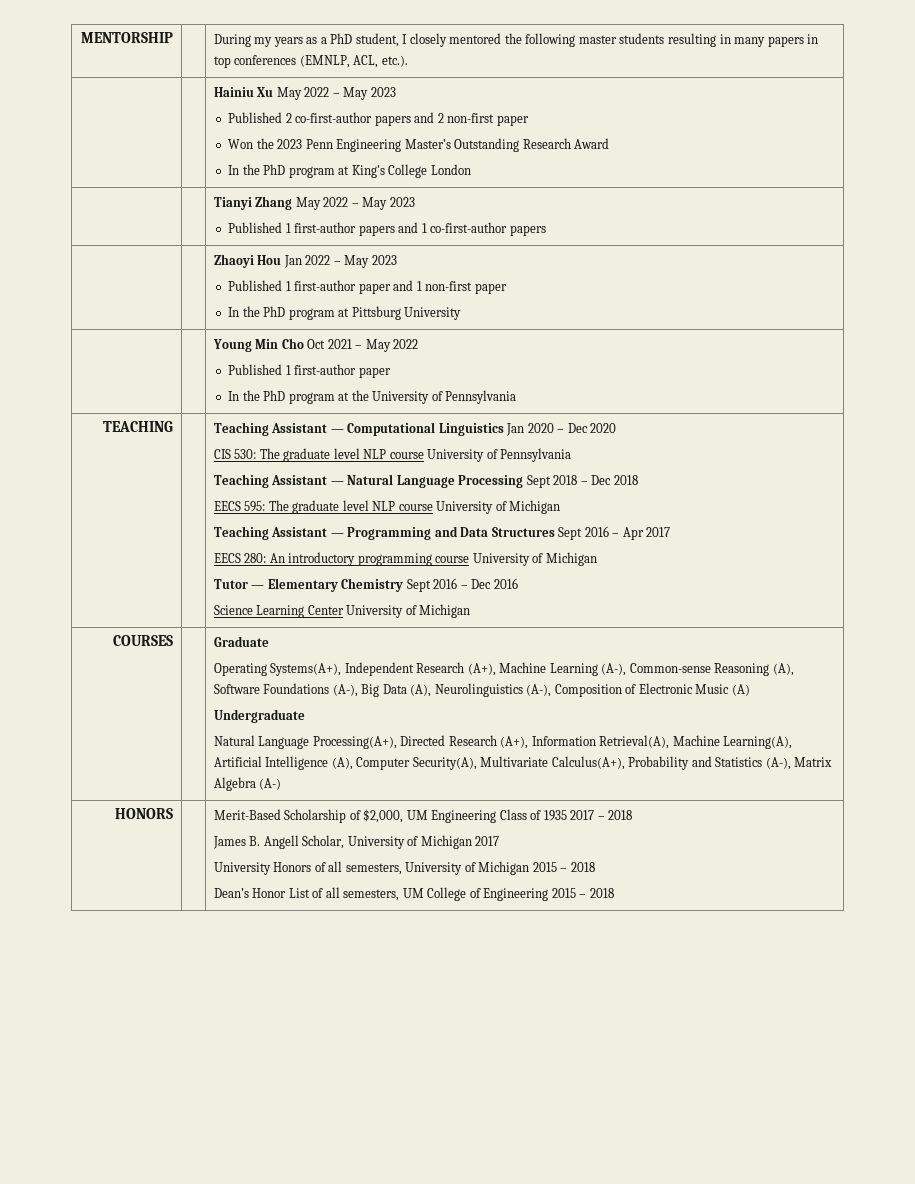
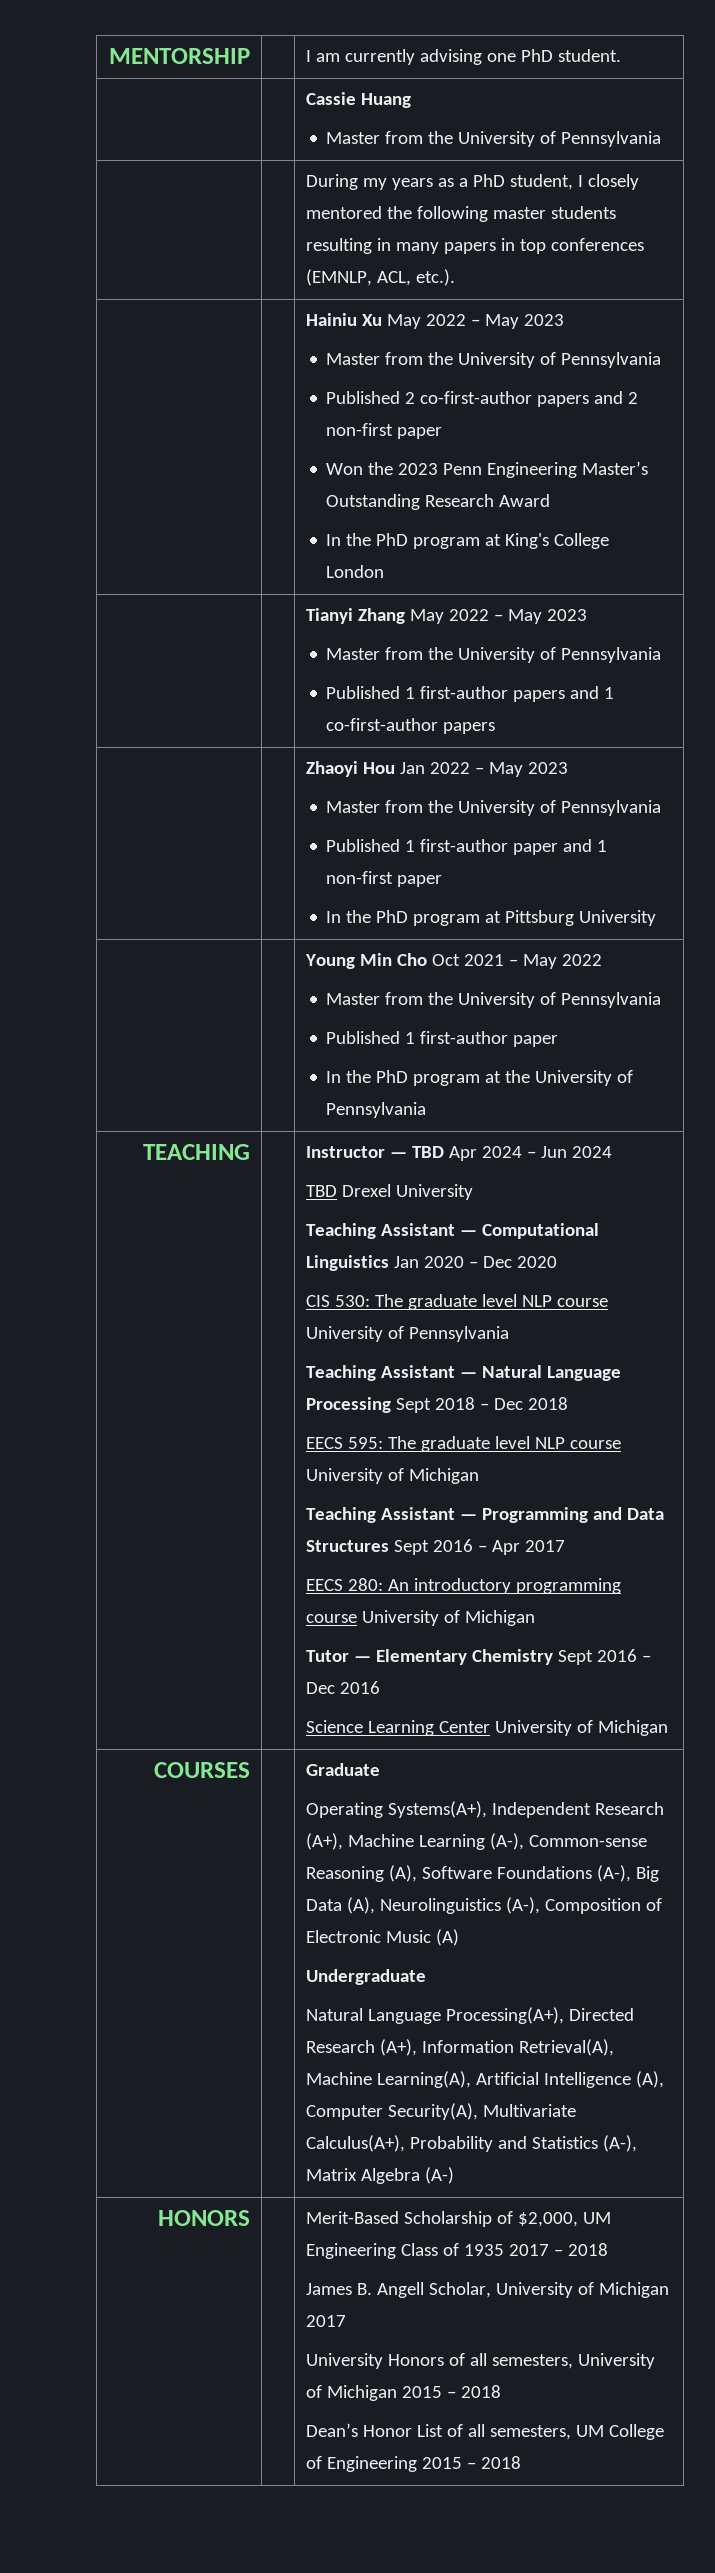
(174, 37) none -> [305,49,621,65] [305,92,411,108] [326,131,662,147] | I am currently advising one PhD student. // | | Cassie Huang // Master from the University of Pennsylvania // |
(396, 92) none -> [326,352,662,368] // Master from the University of Pennsylvania
(415, 202) none -> [326,647,662,663] // Master from the University of Pennsylvania
(397, 260) none -> [326,800,662,816] // Master from the University of Pennsylvania
(419, 344) none -> [326,992,662,1008] // Master from the University of Pennsylvania
(174, 426) none -> [305,1146,612,1161] [305,1184,473,1200] Instructor — TBD Apr 2024 – Jun 2024 // TBD Drexel University //

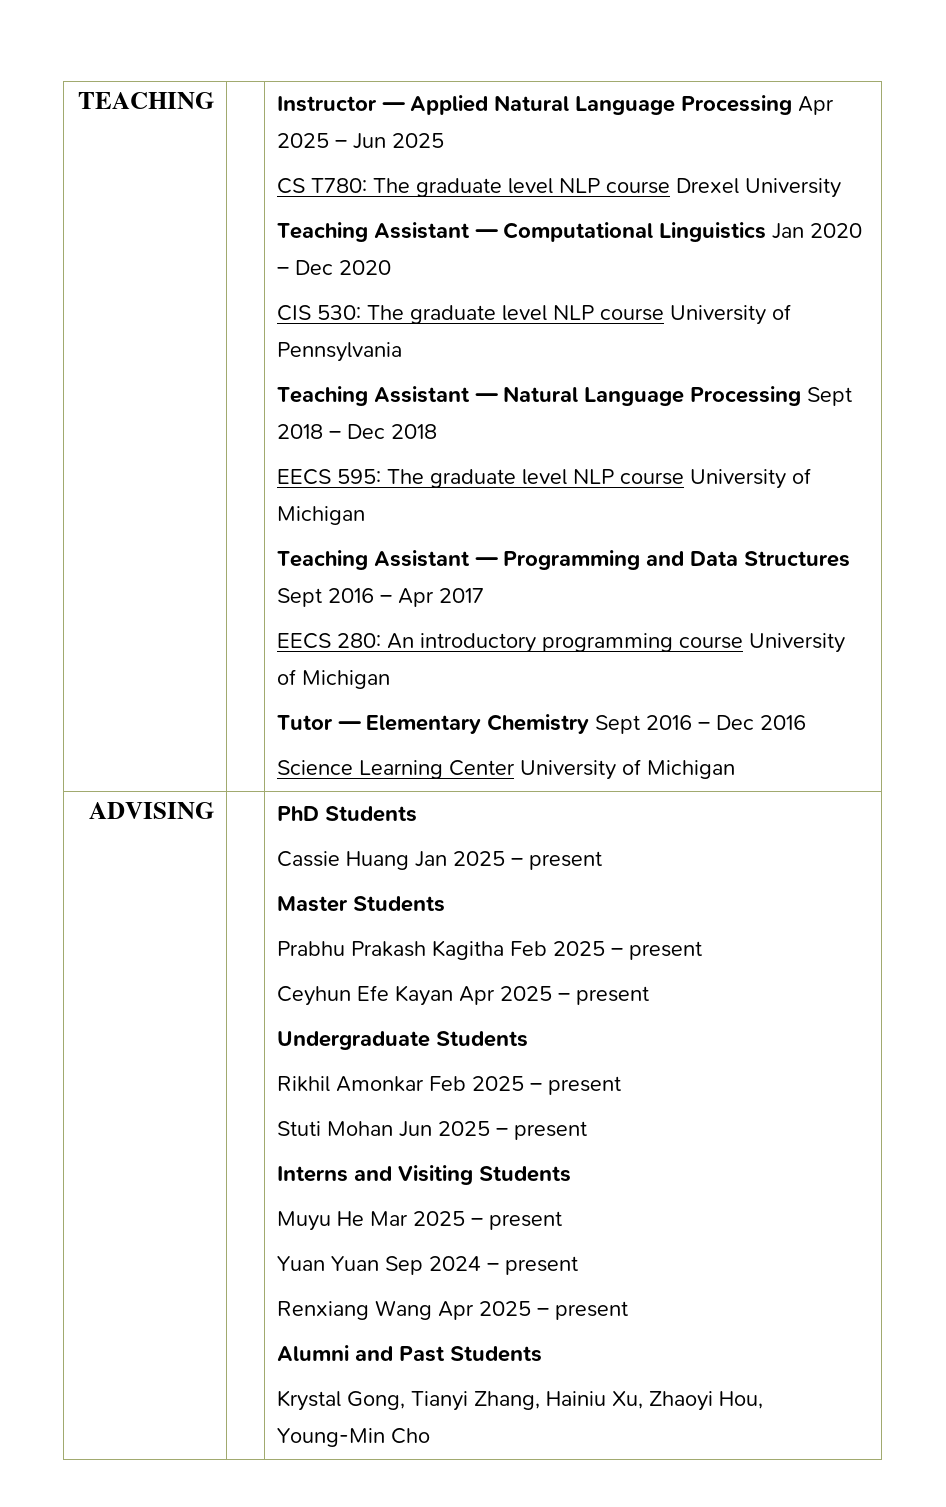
[109,48,251,64] [305,49,621,65] [305,92,411,108] [326,131,662,147] [305,174,639,190] [305,206,616,222] [305,238,644,254] [305,269,455,286] [305,313,564,329] [326,352,662,368] [326,391,639,407] [326,423,443,439] [326,461,649,478] [326,494,551,510] [326,533,610,549] [326,565,385,578] [305,608,587,624] [326,647,662,663] [326,686,615,702] [326,718,496,734] [305,761,568,777] [326,800,662,816] [326,839,608,855] [326,871,443,887] [326,910,657,926] [304,953,602,969] [326,992,662,1008] [326,1031,559,1047] [326,1070,634,1086] [326,1102,427,1118] [143,1144,251,1160] [305,1146,612,1161] [305,1185,337,1197] MENTORSHIP | | I am currently advising one PhD student. // | | Cassie Huang // Master from the University of Pennsylvania // | | During my years as a PhD student, I closely mentored the following master students resulting in many papers in top conferences (EMNLP, ACL, etc.). // | | Hainiu Xu May 2022 – May 2023 // Master from the University of Pennsylvania // Published 2 co-first-author papers and 2 non-first paper // Won the 2023 Penn Engineering Master’s Outstanding Research Award // In the PhD program at King's College London // | | Tianyi Zhang May 2022 – May 2023 // Master from the University of Pennsylvania // Published 1 first-author papers and 1 co-first-author papers // | | Zhaoyi Hou Jan 2022 – May 2023 // Master from the University of Pennsylvania // Published 1 first-author paper and 1 non-first paper // In the PhD program at Pittsburg University // | | Young Min Cho Oct 2021 – May 2022 // Master from the University of Pennsylvania // Published 1 first-author paper // In the PhD program at the University of Pennsylvania // TEACHING | | Instructor — TBD Apr 2024 – Jun 2024 // TBD -> [77,92,214,109] [277,95,835,115] [277,133,445,149] [277,178,671,197] TEACHING | | Instructor — Applied Natural Language Processing Apr 2025 – Jun 2025 // CS T780: The graduate level NLP course
[154,1762,251,1778] [305,1763,380,1776] [305,1801,664,1818] [305,1833,647,1850] [305,1865,659,1882] [305,1897,662,1914] [305,1929,459,1946] [305,1969,426,1985] [305,2007,634,2024] [305,2039,614,2056] [305,2071,664,2088] [305,2103,576,2120] [305,2135,637,2152] [305,2167,454,2184] [158,2210,251,2226] [305,2211,611,2227] [305,2243,608,2259] [305,2282,669,2298] [305,2315,346,2327] [305,2353,655,2369] [305,2385,501,2401] [305,2423,664,2440] [305,2456,521,2472] COURSES | | Graduate // Operating Systems(A+), Independent Research (A+), Machine Learning (A-), Common-sense Reasoning (A), Software Foundations (A-), Big Data (A), Neurolinguistics (A-), Composition of Electronic Music (A) // Undergraduate // Natural Language Processing(A+), Directed Research (A+), Information Retrieval(A), Machine Learning(A), Artificial Intelligence (A), Computer Security(A), Multivariate Calculus(A+), Probability and Statistics (A-), Matrix Algebra (A-) // HONORS | | Merit-Based Scholarship of $2,000, UM Engineering Class of 1935 2017 – 2018 // James B. Angell Scholar, University of Michigan 2017 // University Honors of all semesters, University of Michigan 2015 – 2018 // Dean’s Honor List of all semesters, UM College of Engineering 2015 – 2018 -> [88,802,214,819] [277,806,418,822] [277,851,603,870] [277,896,446,912] [277,940,703,960] [277,985,650,1006] [277,1031,529,1050] [277,1076,622,1095] [277,1121,588,1140] [277,1165,572,1185] [277,1211,563,1231] [277,1256,579,1275] [277,1300,629,1320] [277,1345,543,1362] [277,1390,764,1411] [277,1428,431,1447] ADVISING | | PhD Students // Cassie Huang Jan 2025 – present // Master Students // Prabhu Prakash Kagitha Feb 2025 – present // Ceyhun Efe Kayan Apr 2025 – present // Undergraduate Students // Rikhil Amonkar Feb 2025 – present // Stuti Mohan Jun 2025 – present // Interns and Visiting Students // Muyu He Mar 2025 – present // Yuan Yuan Sep 2024 – present // Renxiang Wang Apr 2025 – present // Alumni and Past Students // Krystal Gong, Tianyi Zhang, Hainiu Xu, Zhaoyi Hou, Young-Min Cho

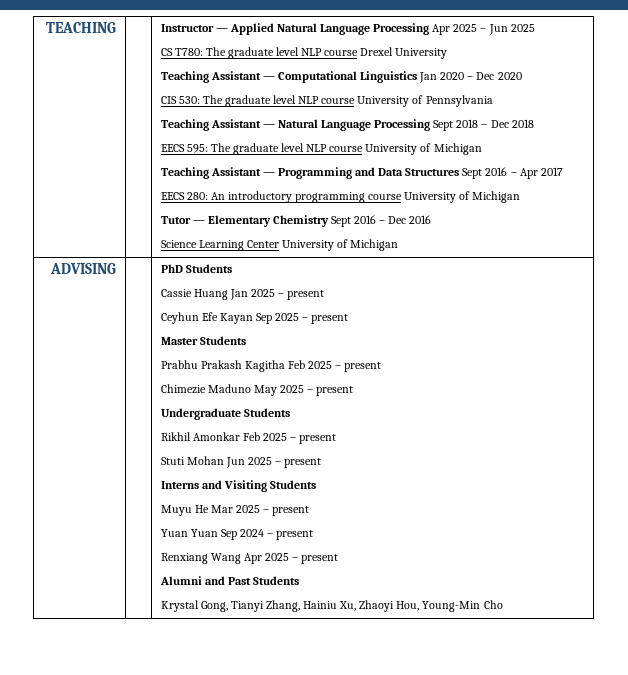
(603, 860) none -> [160,312,349,324] // Ceyhun Efe Kayan Sep 2025 – present
[277,985,496,1006] Ceyhun Efe Kayan Apr -> [160,384,277,396] Chimezie Maduno May

